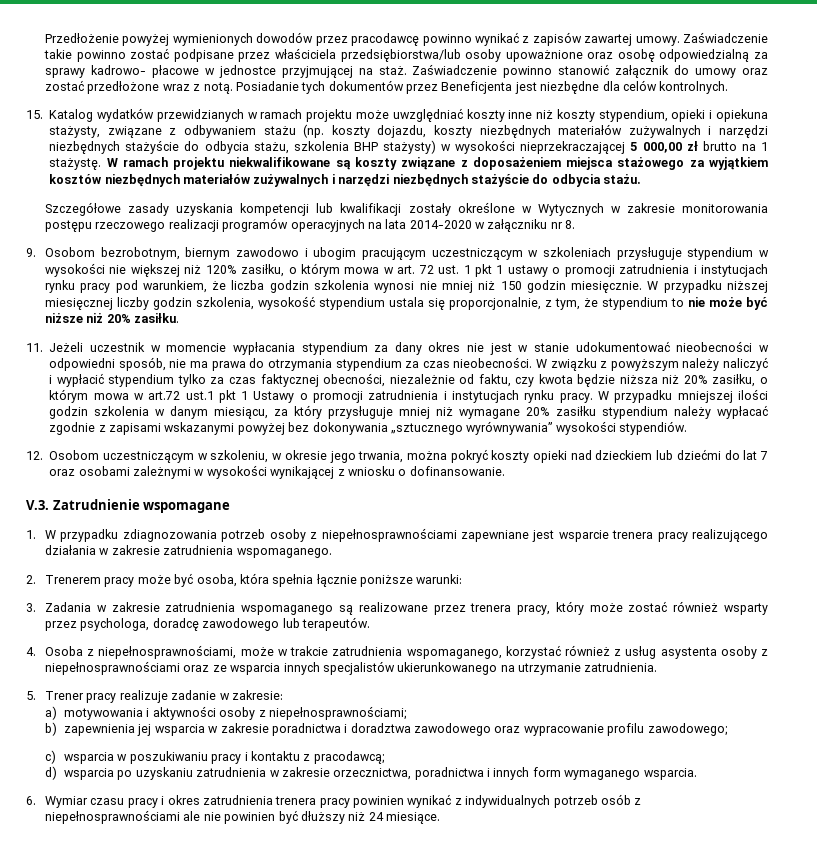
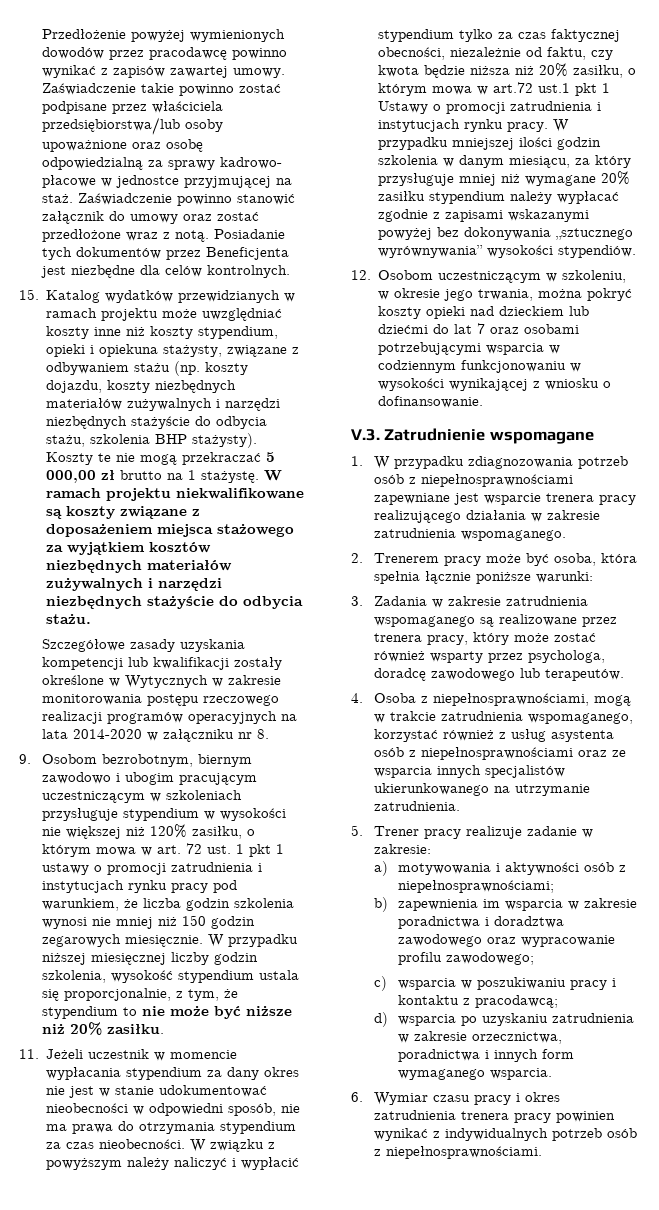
[383,140,626,154] stażysty) w wysokości nieprzekraczającej -> [192,433,258,448] [46,452,262,465] stażysty). Koszty te nie mogą przekraczać
(566, 286) none -> [42,934,122,947] zegarowych
[133,466,191,479] zależnymi -> [378,342,561,355] [378,360,567,373] potrzebującymi wsparcia w codziennym funkcjonowaniu
[269,529,306,542] osoby -> [374,474,405,484] osób
[240,647,274,656] może -> [594,695,632,706] mogą
[720,646,757,659] osoby -> [374,747,405,757] osób
[219,707,256,720] osoby -> [583,862,614,872] osób
[137,724,152,736] jej -> [482,899,500,908] im
[45,810,441,824] niepełnosprawnościami ale nie powinien być dłuższy niż 24 miesiące. -> [386,1146,543,1159] niepełnosprawnościami.

